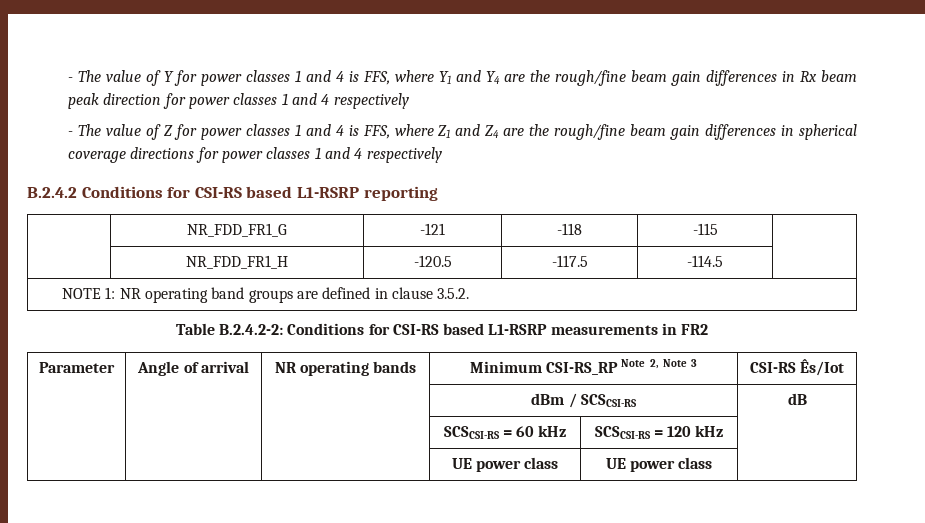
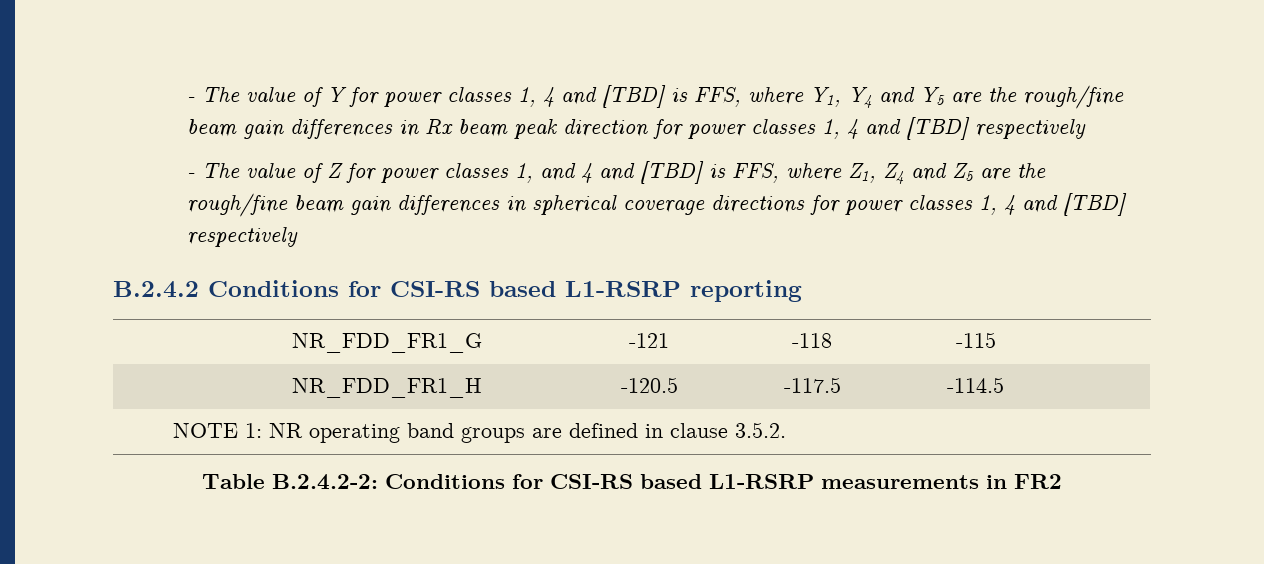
[295,70,501,85] 1 and 4 is FFS, where Y1 and Y4 -> [518,85,946,108] 1, 4 and [TBD] is FFS, where Y1, Y4 and Y5
[281,93,330,105] 1 and 4 -> [822,117,971,140] 1, 4 and [TBD]
[294,124,500,139] 1 and 4 is FFS, where Z1 and Z4 -> [515,161,975,184] 1, and 4 and [TBD] is FFS, where Z1, Z4 and Z5
[314,147,363,159] 1 and 4 -> [979,193,1128,216] 1, 4 and [TBD]
[39,362,115,373] [137,361,249,376] [274,361,417,376] [469,359,698,375] [749,359,845,376] [531,393,637,408] [787,393,807,405] [443,425,567,439] [594,425,724,439] [451,457,559,472] [605,457,713,472] // Parameter | Angle of arrival | NR operating bands | Minimum CSI-RS_RP Note 2, Note 3 | CSI-RS Ês/Iot // | | | dBm / SCSCSI-RS | dB // | | | SCSCSI-RS = 60 kHz | SCSCSI-RS = 120 kHz | // | | | UE power class | UE power class | -> (1062, 481) none

